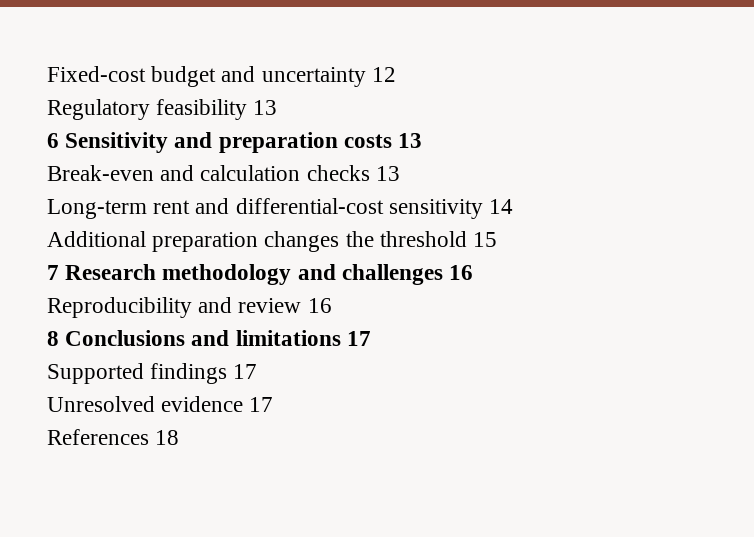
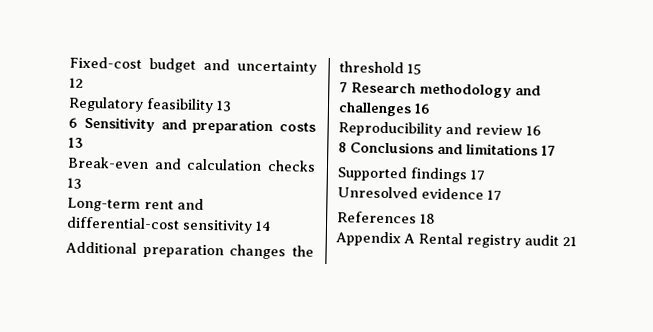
(180, 437) none -> [335,231,577,249] // Appendix A Rental registry audit 21

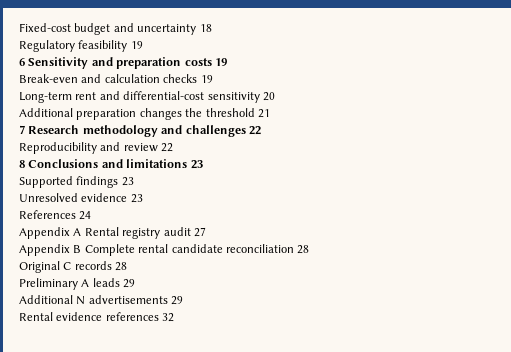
[69,77,84,88] 12 -> [199,24,212,32] 18
[216,100,232,112] 13 -> [130,41,143,49] 19
[68,137,84,148] 13 -> [214,58,227,66] 19
[67,177,82,189] 13 -> [200,75,213,83] 19
[255,220,272,232] 14 -> [262,92,275,101] 20
[407,63,422,75] 15 -> [257,109,270,118] 21
[414,103,431,114] 16 -> [248,126,261,135] 22
[526,125,541,136] 16 -> [161,143,174,152] 22
[541,145,556,156] 17 -> [190,160,203,169] 23
[470,169,485,181] 17 -> [121,177,134,186] 23
[487,189,502,201] 17 -> [130,194,143,203] 23
[420,213,436,224] 18 -> [79,211,92,220] 24
[562,235,577,247] 21 -> [193,227,206,237] [19,244,310,256] [19,261,128,273] [19,278,136,290] [19,295,184,305] [19,312,175,322] 27 // Appendix B Complete rental candidate reconciliation 28 // Original C records 28 // Preliminary A leads 29 // Additional N advertisements 29 // Rental evidence references 32

